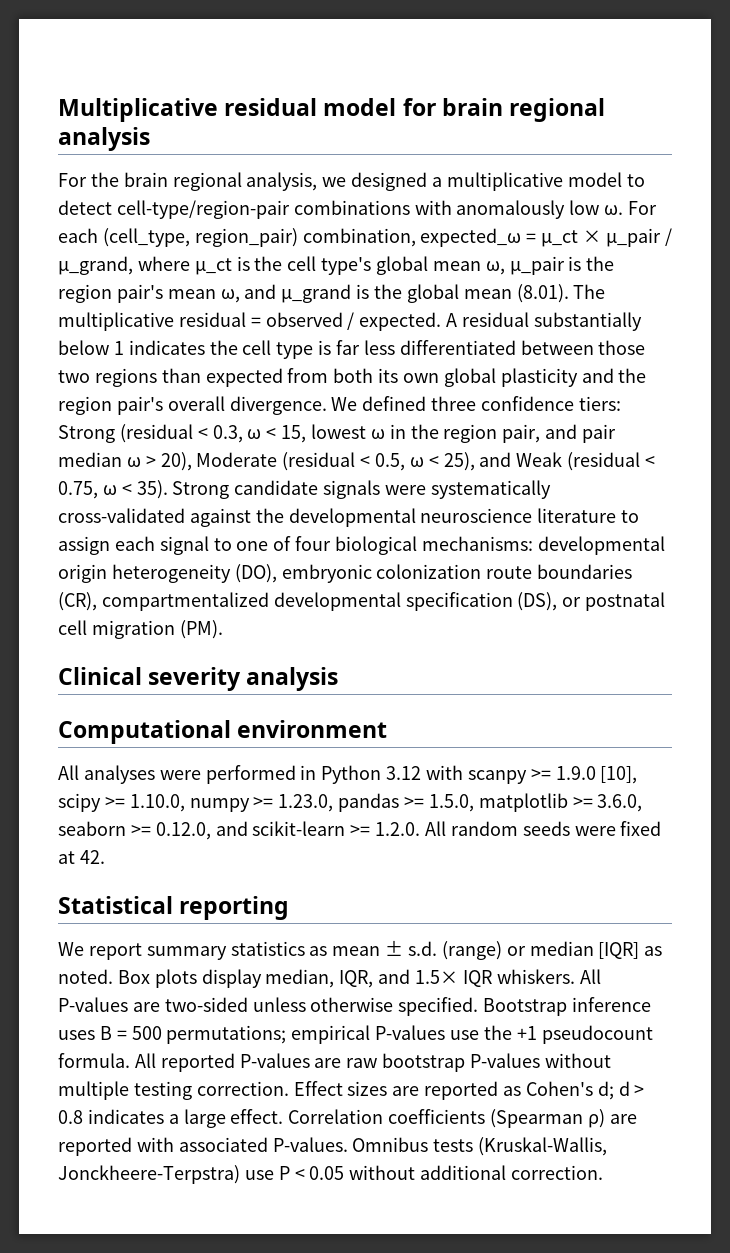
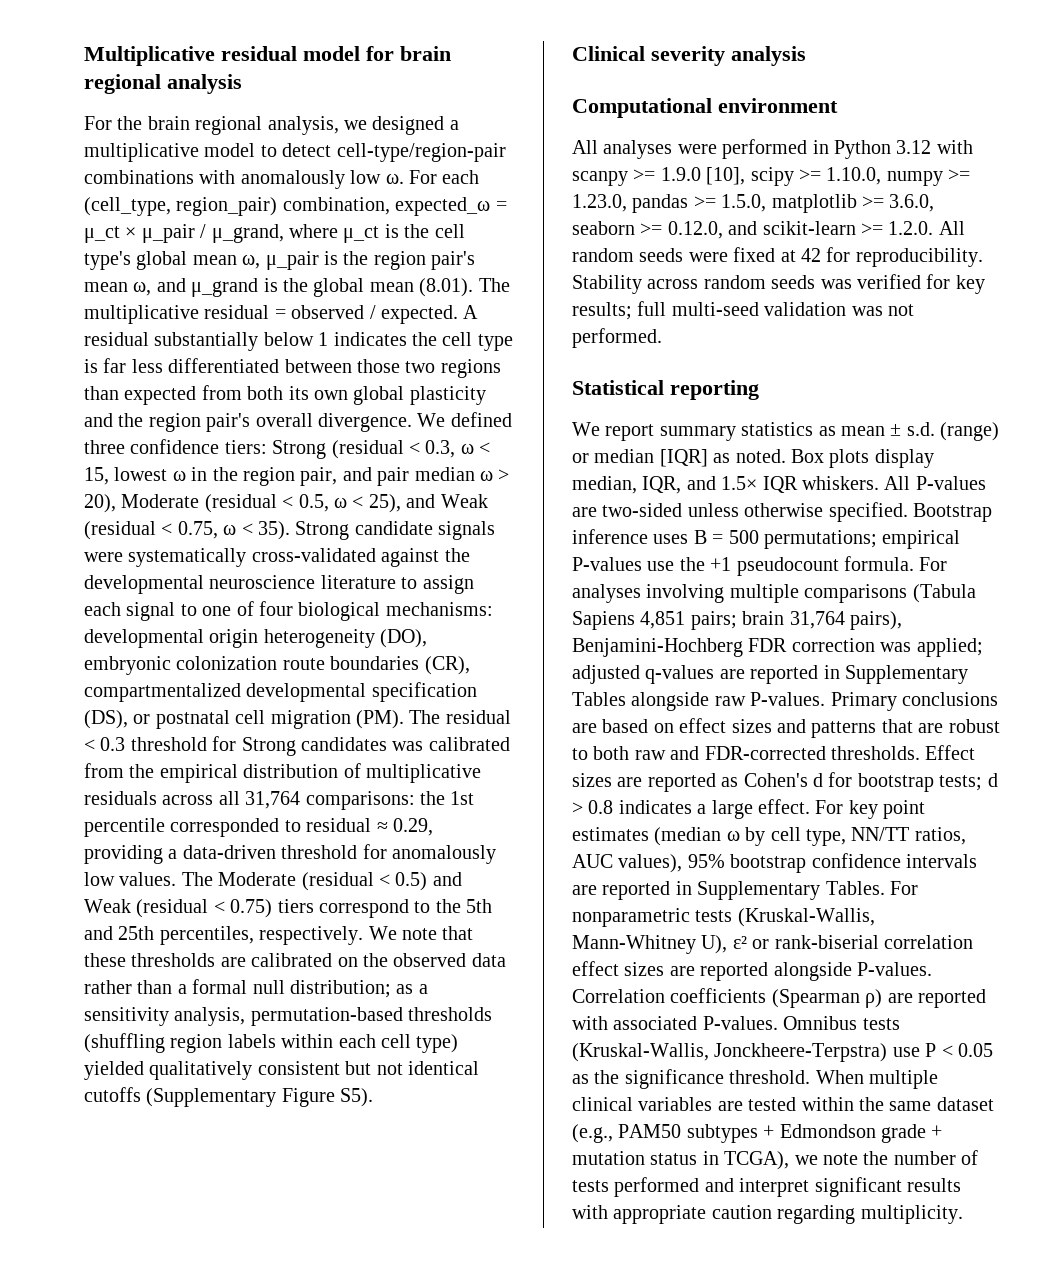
(223, 629) none -> [409,710,511,724] [84,736,510,756] [84,763,481,783] [84,791,475,810] [84,818,433,837] [84,844,496,864] [84,872,462,891] [84,899,493,918] [84,926,474,945] [84,953,506,967] [84,979,428,998] [84,1007,493,1026] [84,1033,459,1053] [84,1061,479,1080] [84,1087,374,1107] The residual < 0.3 threshold for Strong candidates was calibrated from the empirical distribution of multiplicative residuals across all 31,764 comparisons: the 1st percentile corresponded to residual ≈ 0.29, providing a data-driven threshold for anomalously low values. The Moderate (residual < 0.5) and Weak (residual < 0.75) tiers correspond to the 5th and 25th percentiles, respectively. We note that these thresholds are calibrated on the observed data rather than a formal null distribution; as a sensitivity analysis, permutation-based thresholds (shuffling region labels within each cell type) yielded qualitatively consistent but not identical cutoffs (Supplementary Figure S5).
[79,850,105,864] 42. -> [801,247,983,267] [572,274,985,294] [572,301,914,320] [572,328,662,348] 42 for reproducibility. Stability across random seeds was verified for key results; full multi-seed validation was not performed.
[134,1053,611,1072] [58,1081,289,1100] All reported P-values are raw bootstrap P-values without multiple testing correction. -> [919,557,948,571] [572,584,976,603] [572,611,902,630] [572,638,983,657] [572,665,968,684] [572,692,998,711] [572,718,1000,738] [572,746,920,760] For analyses involving multiple comparisons (Tabula Sapiens 4,851 pairs; brain 31,764 pairs), Benjamini-Hochberg FDR correction was applied; adjusted q-values are reported in Supplementary Tables alongside raw P-values. Primary conclusions are based on effect sizes and patterns that are robust to both raw and FDR-corrected thresholds.
[597,1081,614,1100] d; -> [813,772,983,792] d for bootstrap tests;
(284, 1116) none -> [815,800,926,819] [572,827,966,846] [572,853,977,873] [572,881,918,900] [572,908,875,927] [572,935,973,954] [572,961,932,981] For key point estimates (median ω by cell type, NN/TT ratios, AUC values), 95% bootstrap confidence intervals are reported in Supplementary Tables. For nonparametric tests (Kruskal-Wallis, Mann-Whitney U), ε² or rank-biserial correlation effect sizes are reported alongside P-values.
[349,1165,604,1180] without additional correction. -> [572,1069,938,1089] [572,1097,994,1111] [572,1124,943,1143] [572,1150,979,1170] [572,1177,961,1197] [572,1205,963,1224] as the significance threshold. When multiple clinical variables are tested within the same dataset (e.g., PAM50 subtypes + Edmondson grade + mutation status in TCGA), we note the number of tests performed and interpret significant results with appropriate caution regarding multiplicity.

